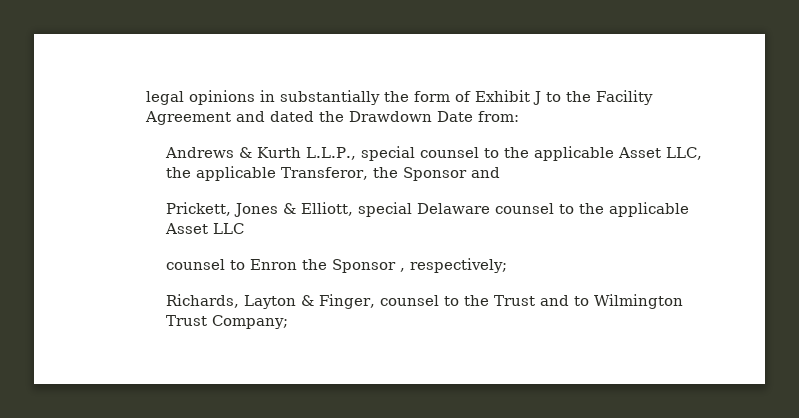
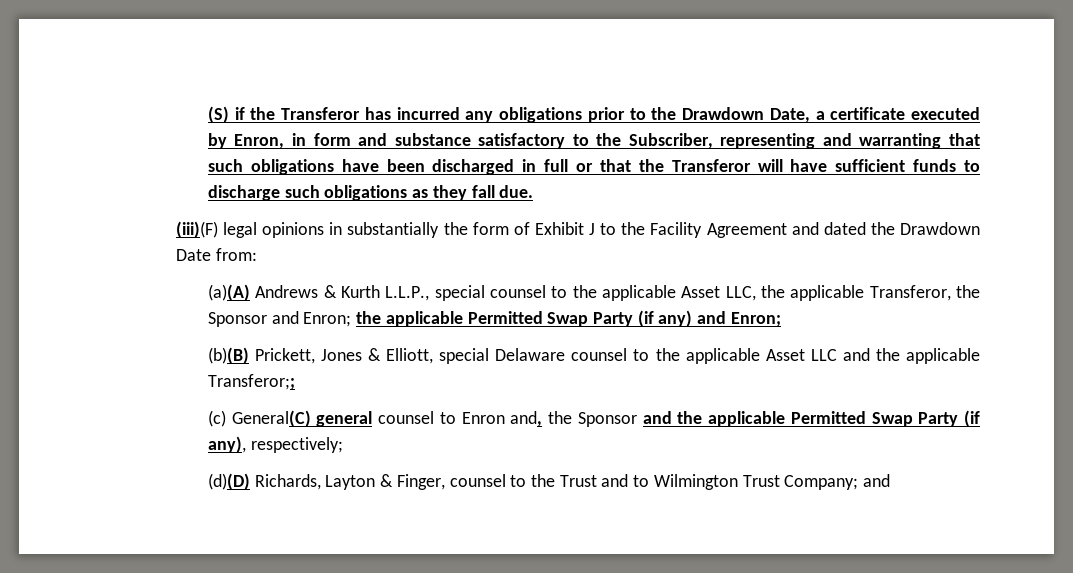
(146, 98) none -> [207,106,980,123] [207,133,981,149] [207,159,980,175] [207,185,534,201] [175,221,218,238] (S) if the Transferor has incurred any obligations prior to the Drawdown Date, a certificate executed by Enron, in form and substance satisfactory to the Subscriber, representing and warranting that such obligations have been discharged in full or that the Transferor will have sufficient funds to discharge such obligations as they fall due. // (iii)(F)
(520, 116) none -> [207,284,250,301] (a)(A)
(501, 172) // -> [303,310,781,327] [207,347,249,364] Enron; the applicable Permitted Swap Party (if any) and Enron; // (b)(B)
(245, 228) // -> [842,348,981,364] [207,374,295,390] [207,410,373,427] and the applicable Transferor;; // (c) General(C) general
[302,259,406,273] the Sponsor , -> [510,410,980,427] [207,436,246,453] and, the Sponsor and the applicable Permitted Swap Party (if any),
(508, 265) none -> [207,473,250,490] (d)(D)
(289, 322) none -> [863,474,891,487] and

